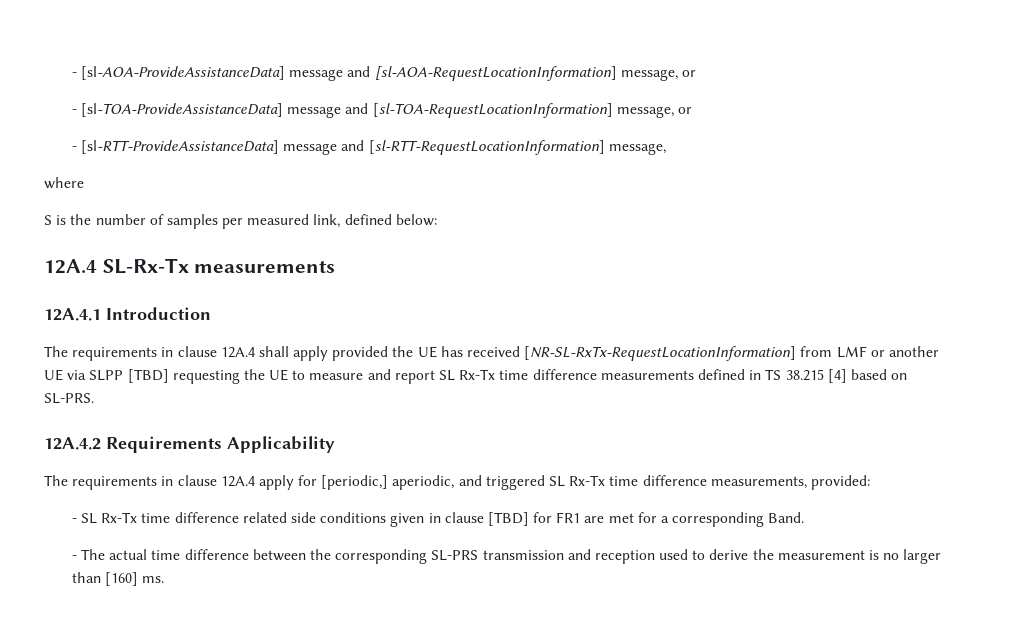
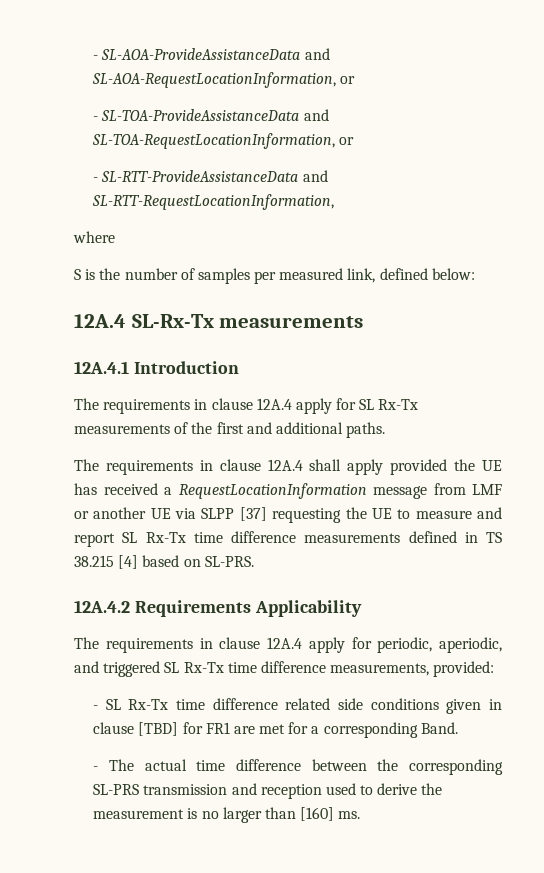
[71,66,696,81] [71,103,692,118] [71,140,666,155] - [sl-AOA-ProvideAssistanceData] message and [sl-AOA-RequestLocationInformation] message, or // - [sl-TOA-ProvideAssistanceData] message and [sl-TOA-RequestLocationInformation] message, or // - [sl-RTT-ProvideAssistanceData] message and [sl-RTT-RequestLocationInformation] message, -> [93,48,330,60] [92,72,356,88] [93,109,329,121] [92,133,355,149] [93,170,328,182] [92,194,335,210] - SL-AOA-ProvideAssistanceData and SL-AOA-RequestLocationInformation, or // - SL-TOA-ProvideAssistanceData and SL-TOA-RequestLocationInformation, or // - SL-RTT-ProvideAssistanceData and SL-RTT-RequestLocationInformation,
(211, 313) none -> [74,398,419,414] [74,422,386,438] // The requirements in clause 12A.4 apply for SL Rx-Tx measurements of the first and additional paths.
[524,346,797,361] [NR-SL-RxTx-RequestLocationInformation] -> [164,483,427,499] a RequestLocationInformation message
[127,369,169,383] [TBD] -> [239,507,267,521] [37]
[321,475,389,490] [periodic,] -> [377,637,433,653] periodic,

